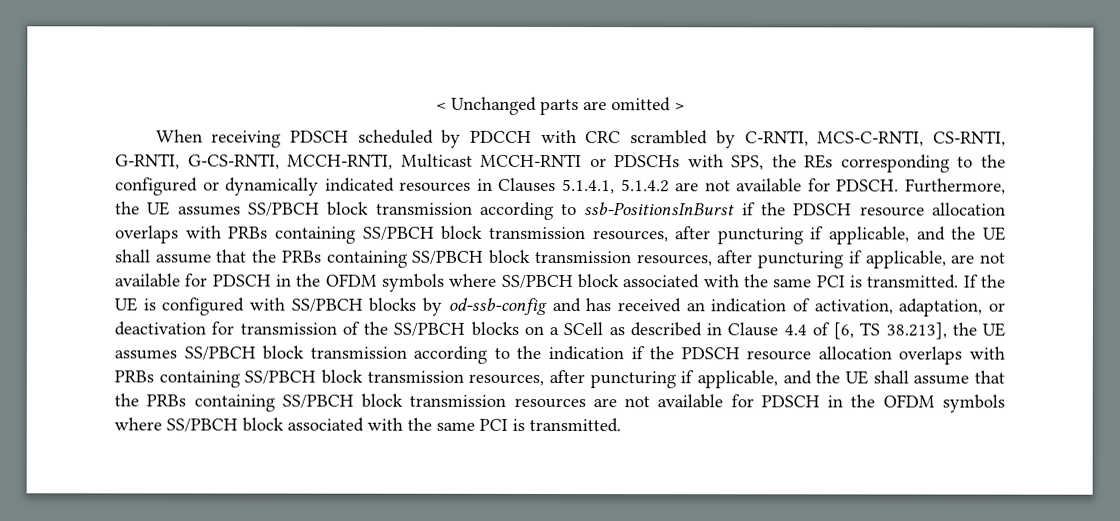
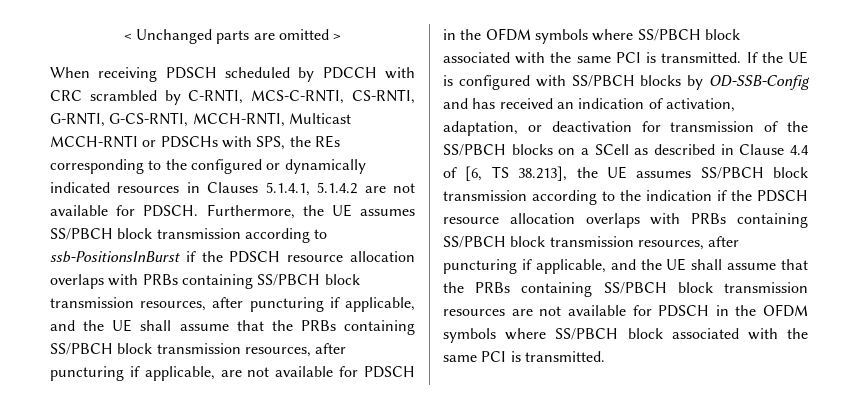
[447,297,547,315] od-ssb-config -> [709,75,810,90] OD-SSB-Config

